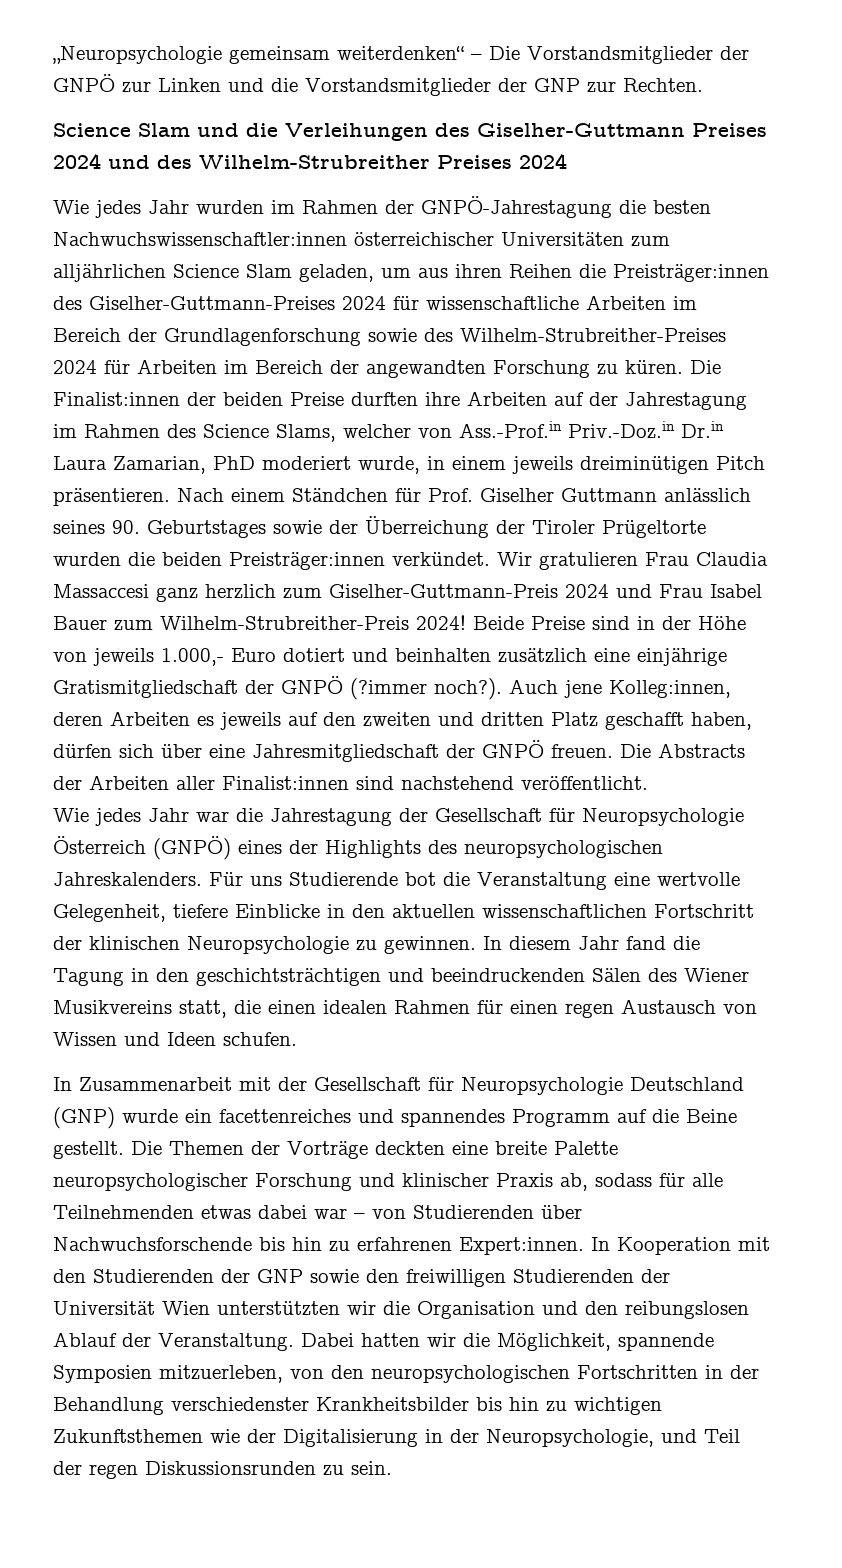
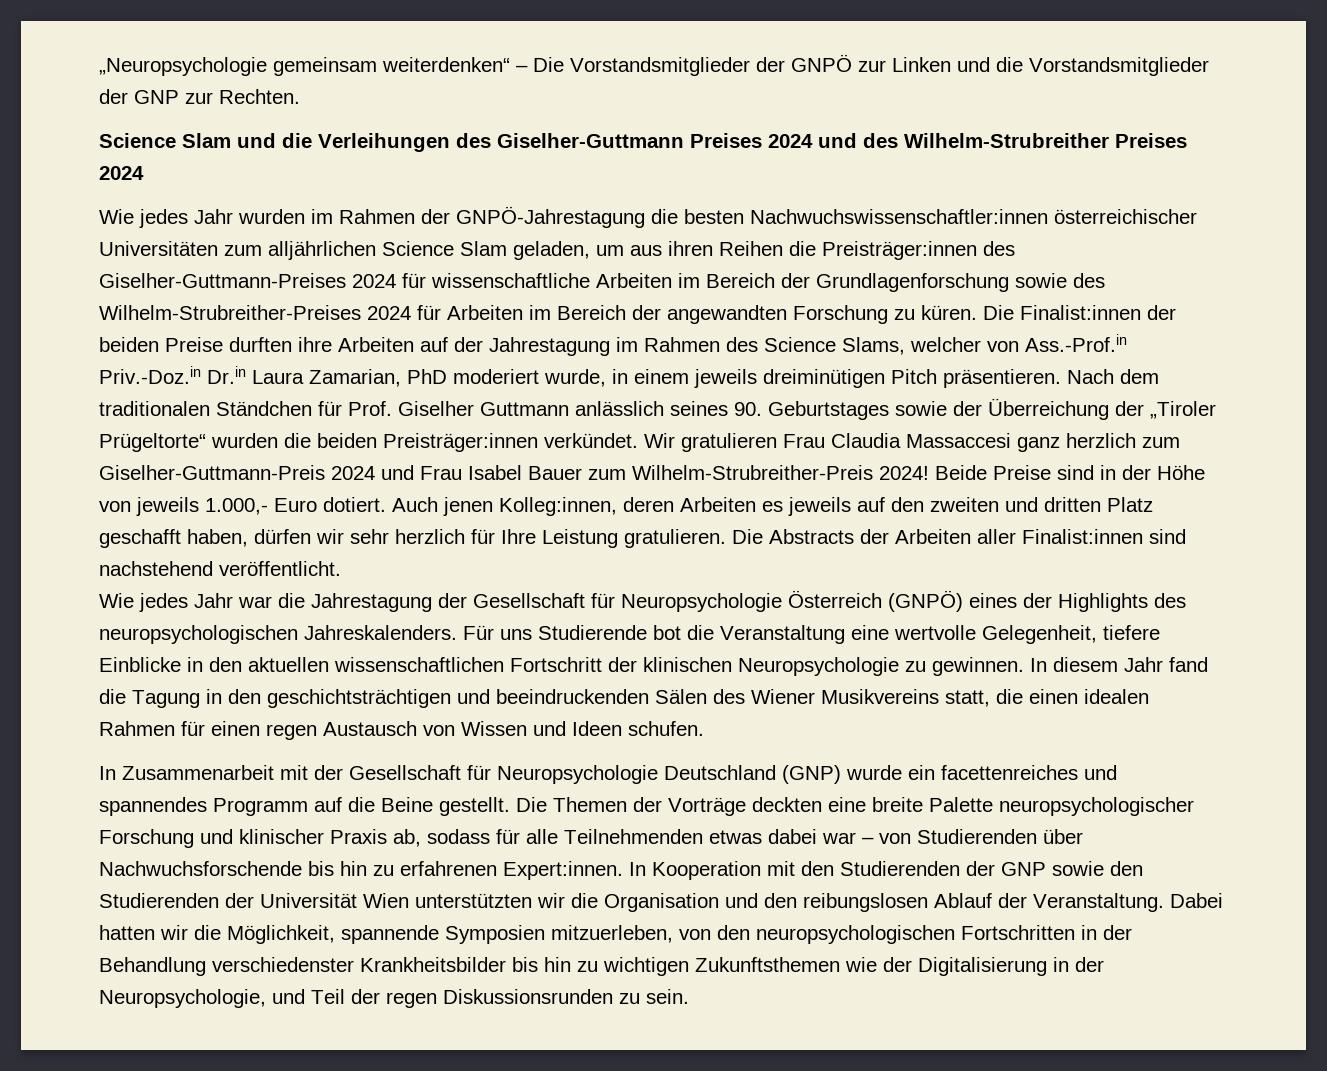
[231,488,285,502] einem -> [1120,369,1159,384] [99,401,210,416] dem traditionalen
[532,520,706,538] Tiroler Prügeltorte -> [1150,401,1216,419] [99,433,206,452] „Tiroler Prügeltorte“
[283,648,727,666] [53,676,602,700] dotiert und beinhalten zusätzlich eine einjährige Gratismitgliedschaft der GNPÖ (?immer noch?). Auch jene -> [323,497,493,516] dotiert. Auch jenen
[119,740,613,762] sich über eine Jahresmitgliedschaft der GNPÖ freuen. -> [316,529,726,548] wir sehr herzlich für Ihre Leistung gratulieren.
[406,1269,506,1287] freiwilligen -> (1143, 868) none

